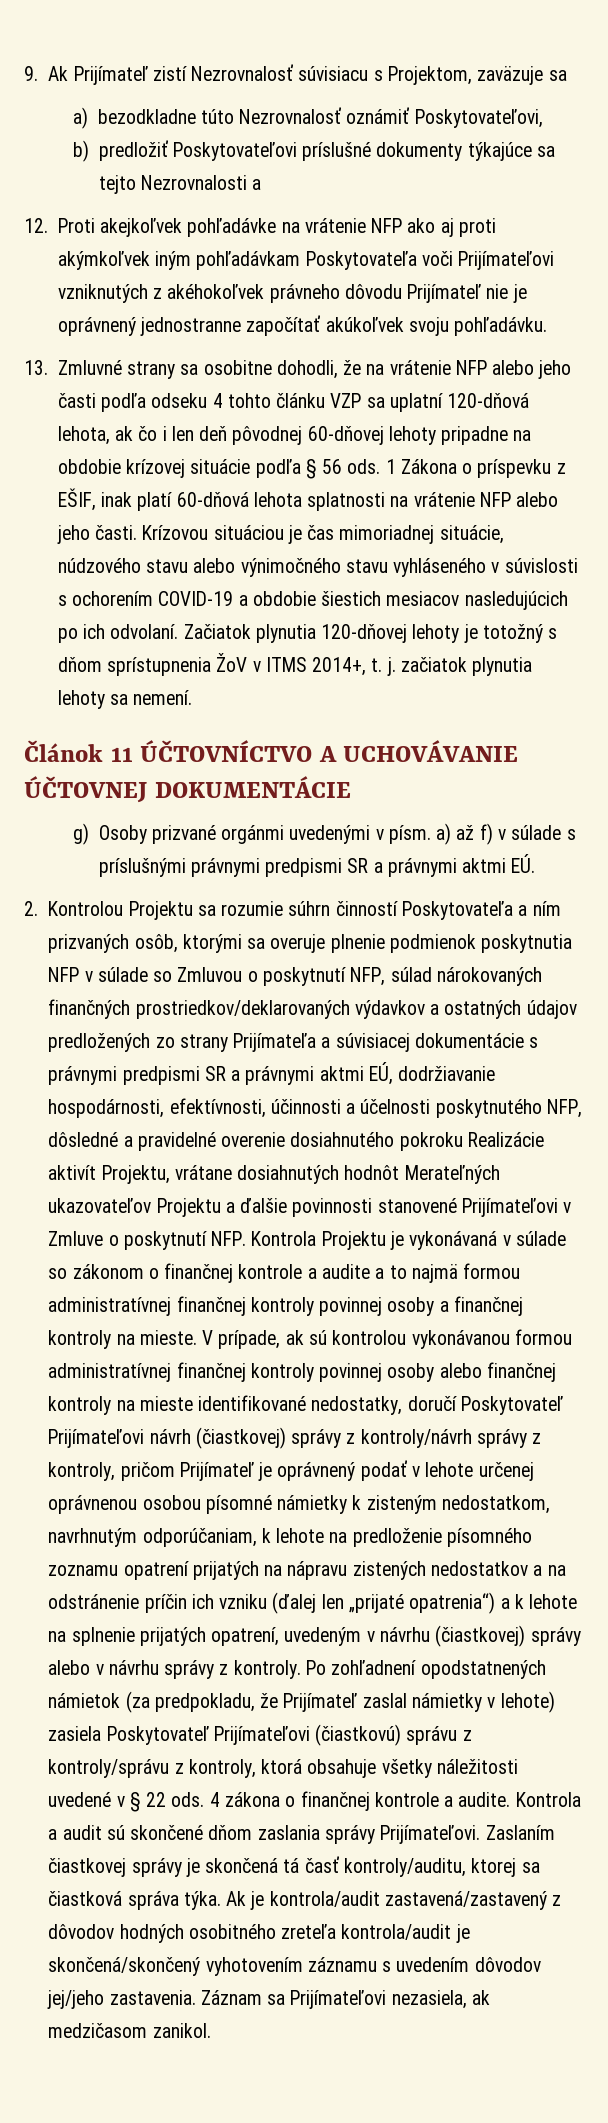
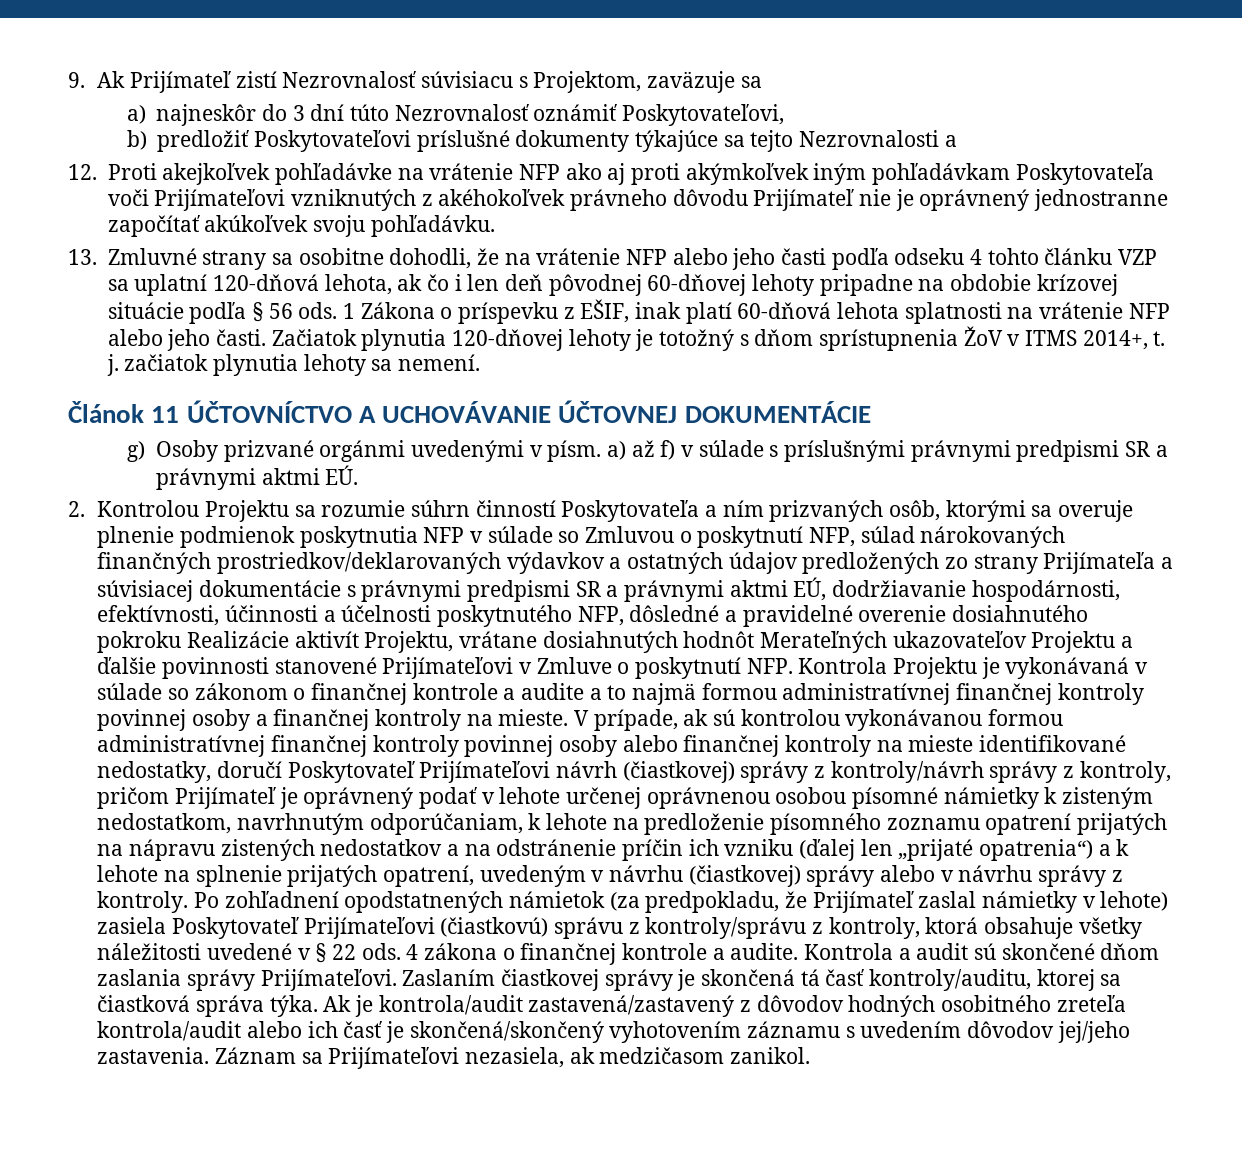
[97,109,196,124] bezodkladne -> [156,104,345,126] najneskôr do 3 dní
[142,525,504,544] [57,558,578,577] [57,591,568,610] [57,624,179,643] Krízovou situáciou je čas mimoriadnej situácie, núdzového stavu alebo výnimočného stavu vyhláseného v súvislosti s ochorením COVID-19 a obdobie šiestich mesiacov nasledujúcich po ich odvolaní. -> (266, 337) none
(452, 1932) none -> [247,1021,383,1038] alebo ich časť

